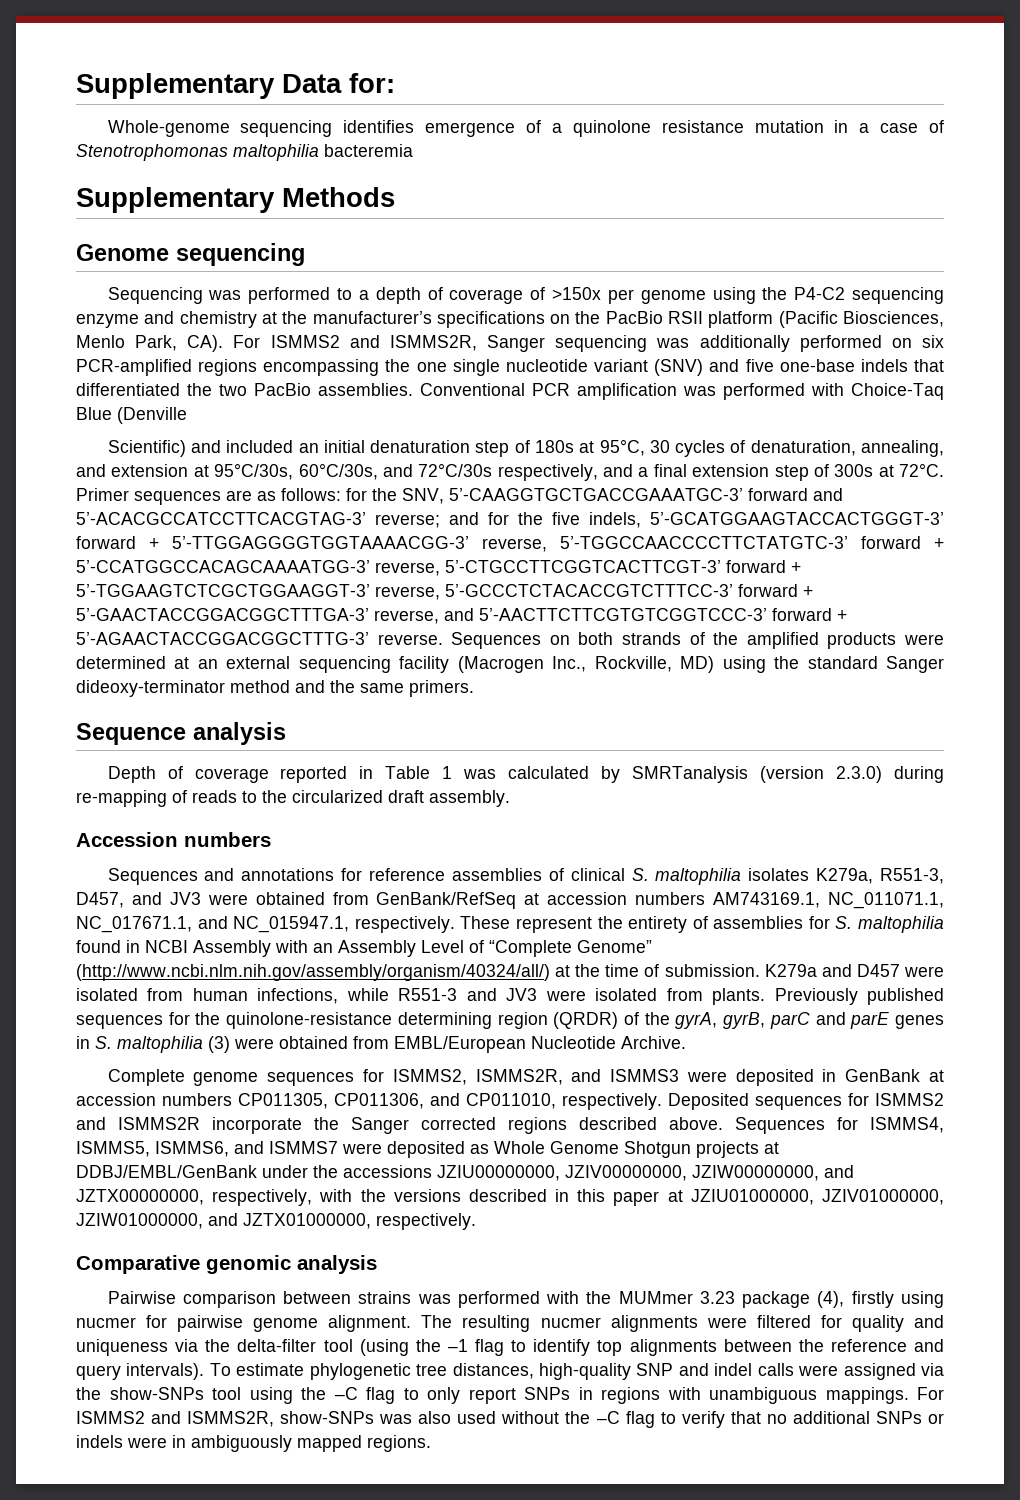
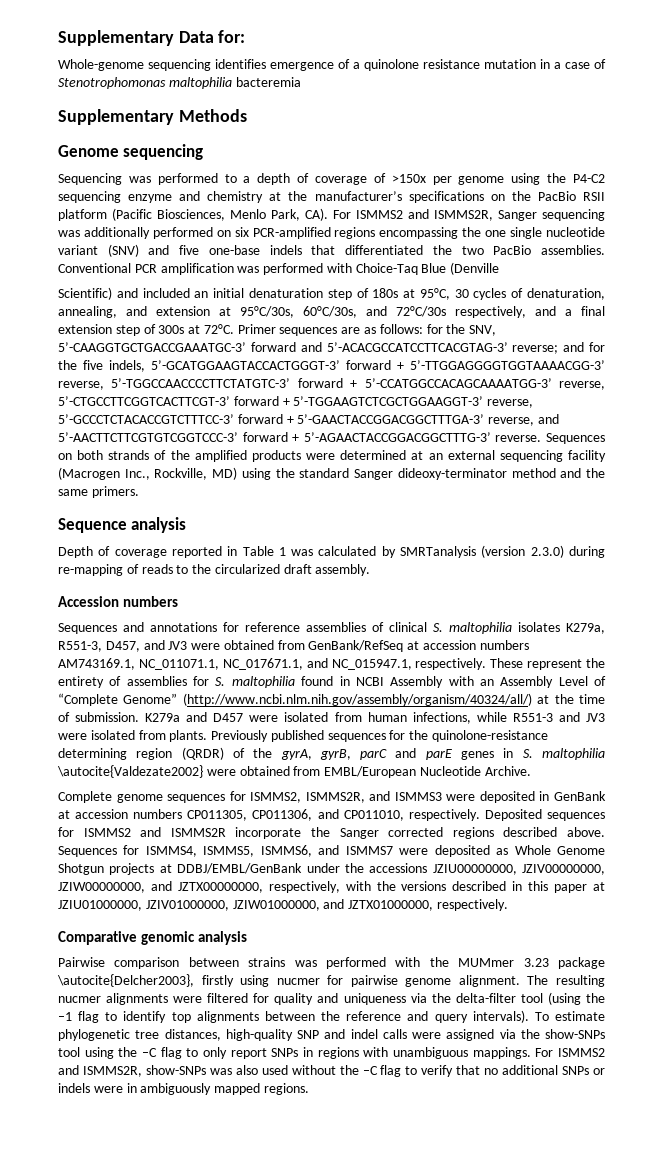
[208,1036,230,1053] (3) -> [57,765,203,778] \autocite{Valdezate2002}
[817,1291,845,1308] (4), -> [57,974,194,987] \autocite{Delcher2003},

